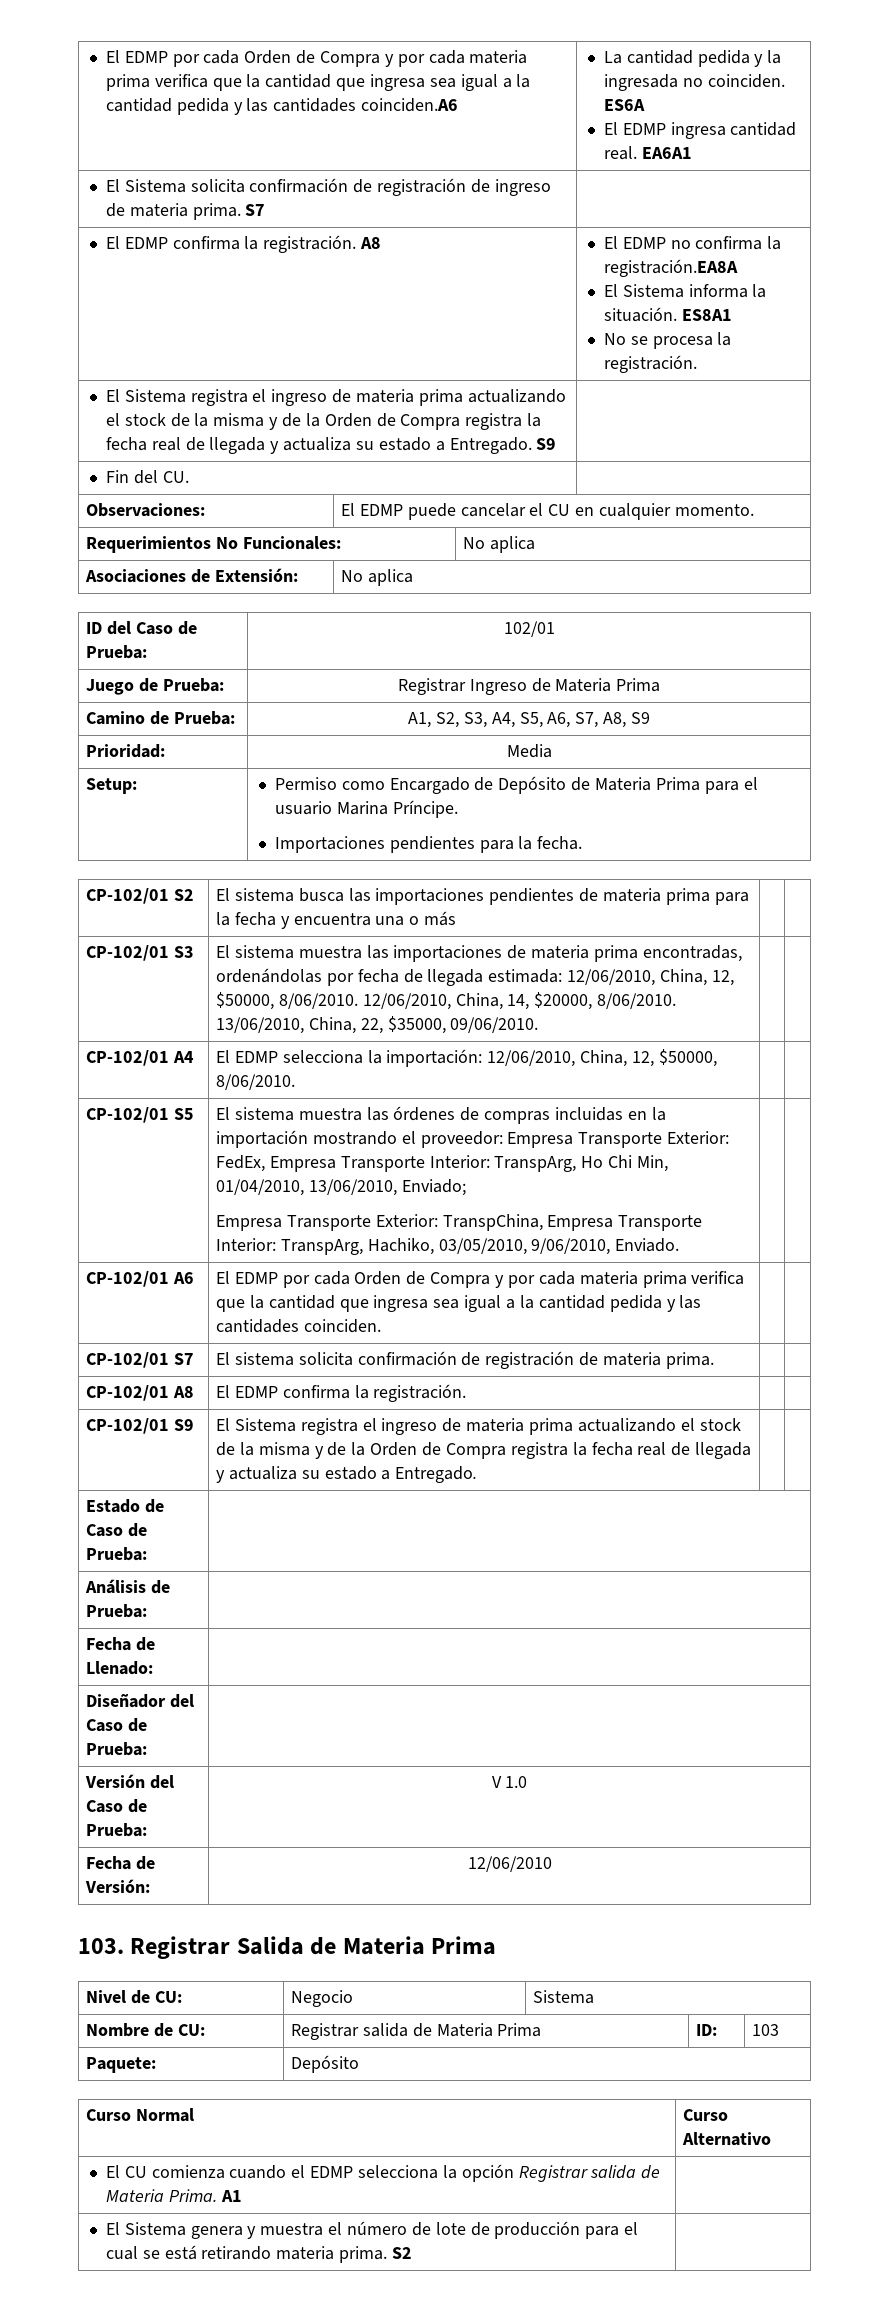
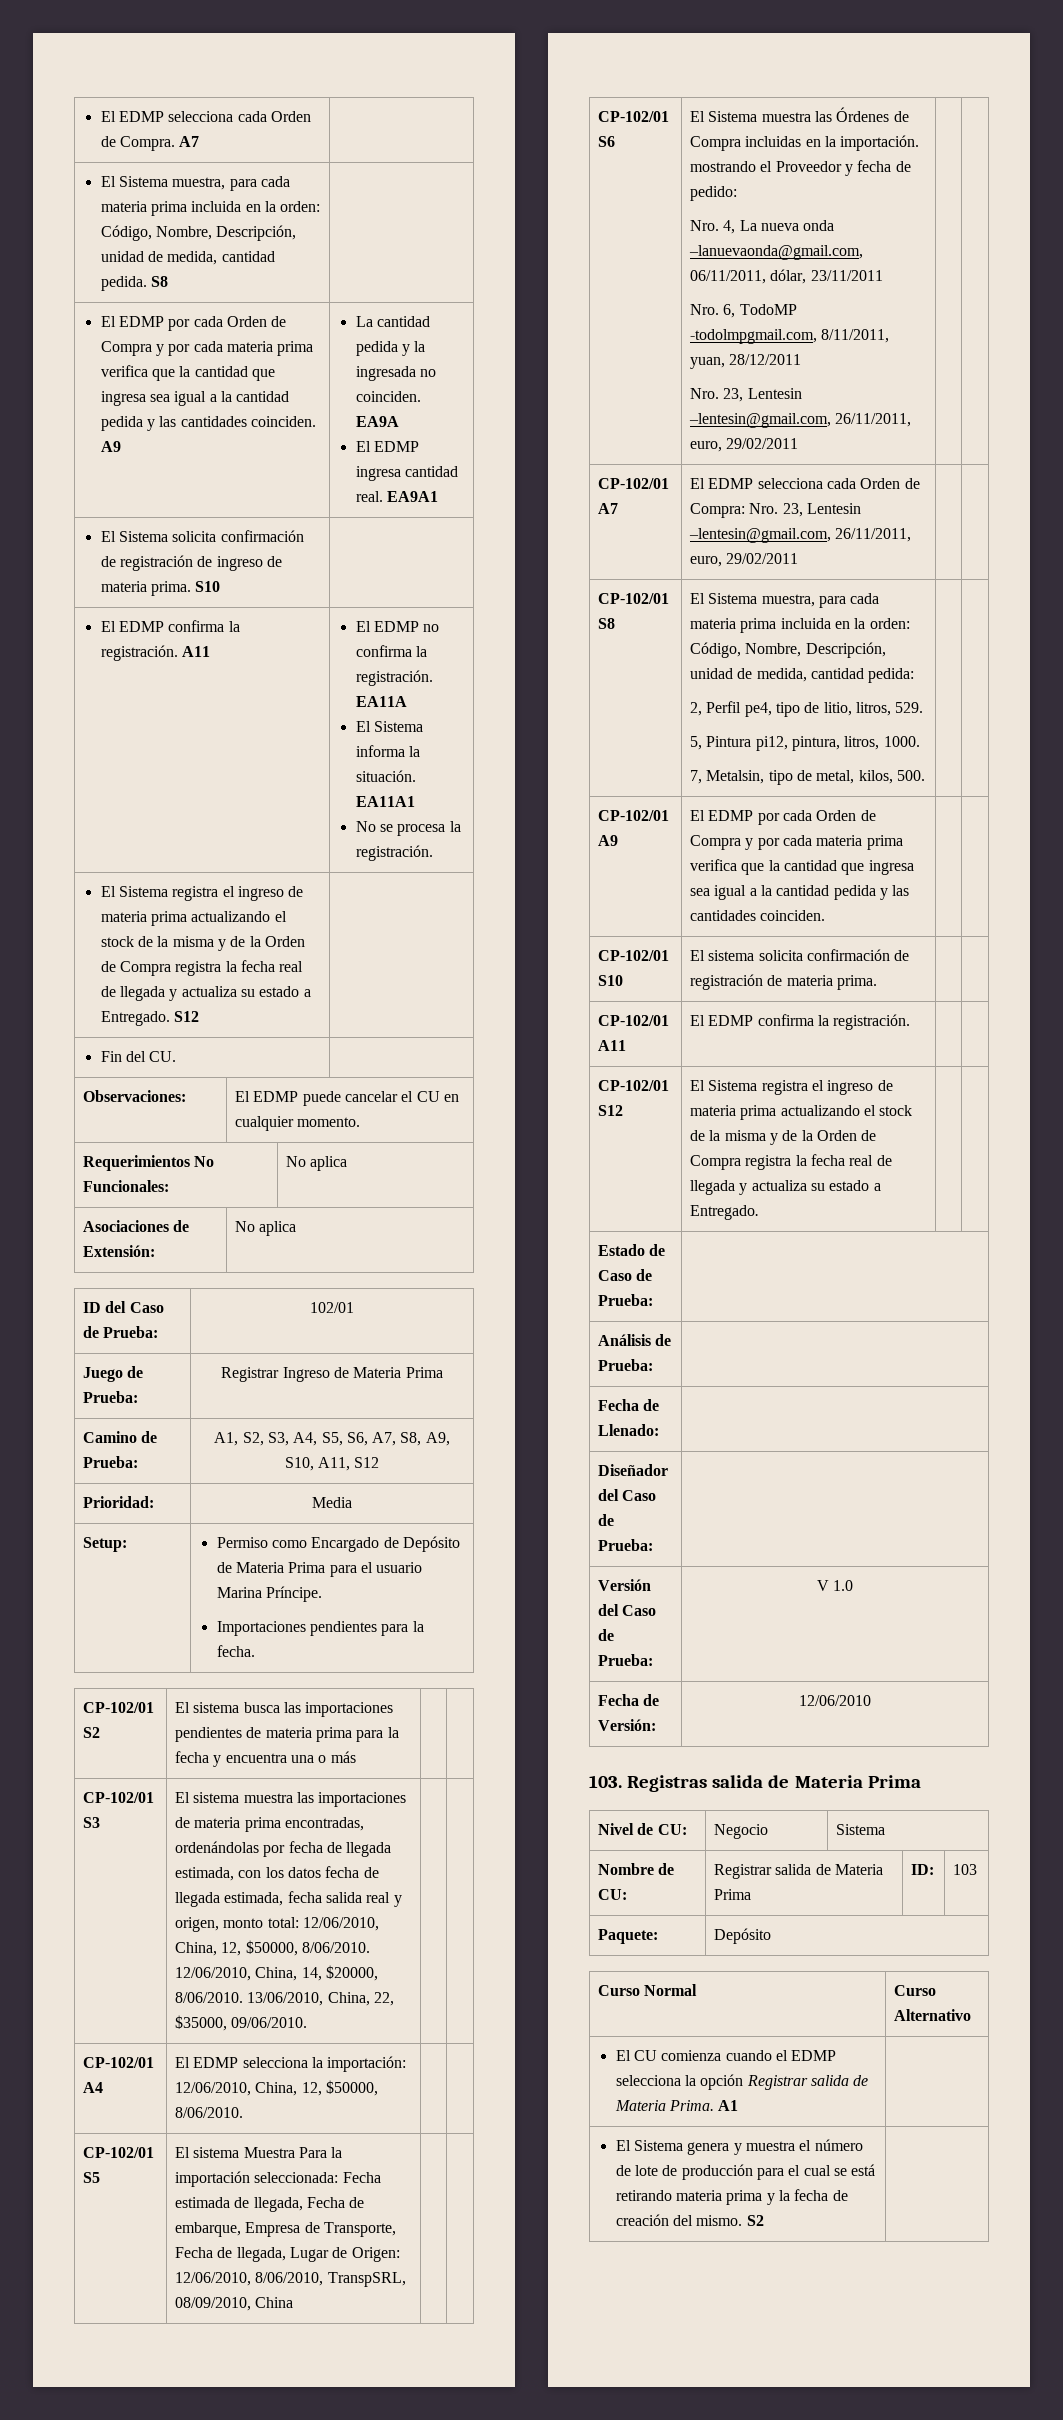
[105,50,168,63] El EDMP -> [100,111,312,122] [100,136,200,151] [100,176,291,191] [100,201,321,216] [100,225,297,241] [100,251,275,265] [100,276,169,291] [100,316,165,327] El EDMP selecciona cada Orden de Compra. A7 | // El Sistema muestra, para cada materia prima incluida en la orden: Código, Nombre, Descripción, unidad de medida, cantidad pedida. S8 | // El EDMP
[361,98,459,112] coinciden.A6 -> [251,416,317,427] [100,441,121,452] coinciden. A9
[603,99,645,111] ES6A -> [355,416,399,427] EA9A
[641,147,692,159] EA6A1 -> [387,491,439,502] EA9A1
[245,204,266,216] [105,235,382,253] S7 | // El EDMP confirma la registración. A8 -> [195,581,221,592] [100,620,240,632] [100,645,211,661] S10 | // El EDMP confirma la registración. A11
[603,259,738,277] registración.EA8A -> [355,670,433,686] [355,696,407,707] registración. EA11A
[681,309,732,321] ES8A1 -> [355,796,415,807] EA11A1
[536,438,557,450] S9 -> [174,1011,200,1022] S12
[547,712,650,728] A6, S7, A8, S9 -> [346,1432,450,1446] [284,1457,380,1471] S6, A7, S8, A9, S10, A11, S12
[488,969,563,983] estimada: -> [175,1866,379,1881] [175,1891,402,1907] [175,1917,299,1932] estimada, con los datos fecha de llegada estimada, fecha salida real y origen, monto total:
[298,1106,666,1124] [216,1130,730,1148] [216,1155,669,1172] [216,1179,466,1196] [216,1214,703,1231] [216,1238,680,1255] [86,1271,194,1287] muestra las órdenes de compras incluidas en la importación mostrando el proveedor: Empresa Transporte Exterior: FedEx, Empresa Transporte Interior: TranspArg, Ho Chi Min, 01/04/2010, 13/06/2010, Enviado; // Empresa Transporte Exterior: TranspChina, Empresa Transporte Interior: TranspArg, Hachiko, 03/05/2010, 9/06/2010, Enviado. | | // CP-102/01 A6 -> [243,2147,343,2158] [175,2171,381,2187] [175,2197,365,2212] [175,2222,397,2237] [175,2247,400,2262] [175,2272,406,2287] [175,2297,294,2311] [598,111,670,122] [598,136,616,147] [690,107,909,122] [690,135,920,151] [690,160,911,176] [690,186,738,201] [690,220,835,234] [689,245,864,260] [690,269,883,284] [690,304,797,318] [690,329,890,344] [690,354,802,369] [690,388,802,402] [689,413,912,428] [690,438,799,452] [598,478,670,489] [598,503,619,514] [690,478,920,489] [690,503,862,518] [689,528,912,543] [690,553,799,567] [598,593,670,604] [598,618,616,629] [690,593,880,608] [690,618,910,633] [690,642,886,658] [690,668,915,683] [690,701,924,717] [690,736,920,751] [690,770,926,785] [598,810,670,821] [598,835,619,846] Muestra Para la importación seleccionada: Fecha estimada de llegada, Fecha de embarque, Empresa de Transporte, Fecha de llegada, Lugar de Origen: 12/06/2010, 8/06/2010, TranspSRL, 08/09/2010, China | | // CP-102/01 S6 | El Sistema muestra las Órdenes de Compra incluidas en la importación. mostrando el Proveedor y fecha de pedido: // Nro. 4, La nueva onda –lanuevaonda@gmail.com, 06/11/2011, dólar, 23/11/2011 // Nro. 6, TodoMP -todolmpgmail.com, 8/11/2011, yuan, 28/12/2011 // Nro. 23, Lentesin –lentesin@gmail.com, 26/11/2011, euro, 29/02/2011 | | // CP-102/01 A7 | El EDMP selecciona cada Orden de Compra: Nro. 23, Lentesin –lentesin@gmail.com, 26/11/2011, euro, 29/02/2011 | | // CP-102/01 S8 | El Sistema muestra, para cada materia prima incluida en la orden: Código, Nombre, Descripción, unidad de medida, cantidad pedida: // 2, Perfil pe4, tipo de litio, litros, 529. // 5, Pintura pi12, pintura, litros, 1000. // 7, Metalsin, tipo de metal, kilos, 500. | | // CP-102/01 A9
[173,1353,194,1365] S7 -> [598,975,624,986] S10
[172,1386,194,1398] A8 -> [598,1040,627,1051] A11
[173,1419,194,1431] S9 -> [598,1105,624,1116] S12
[130,1936,304,1959] Registrar Salida -> [627,1775,764,1792] Registras salida
[339,2246,388,2263] prima. -> [726,2189,848,2205] [615,2214,743,2226] prima y la fecha de creación del mismo.

